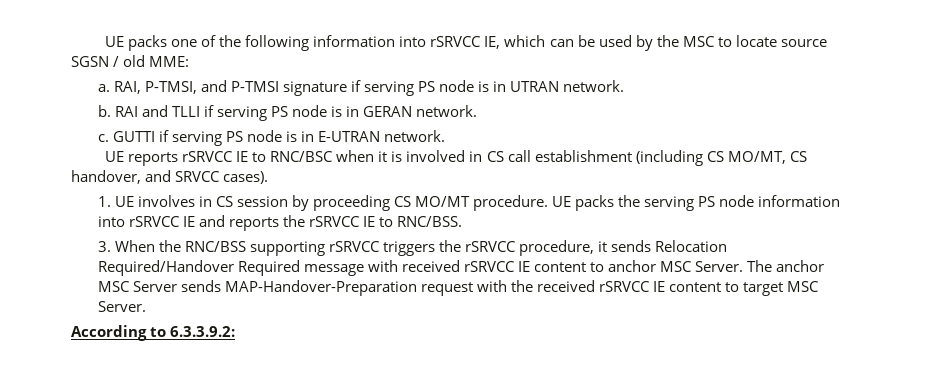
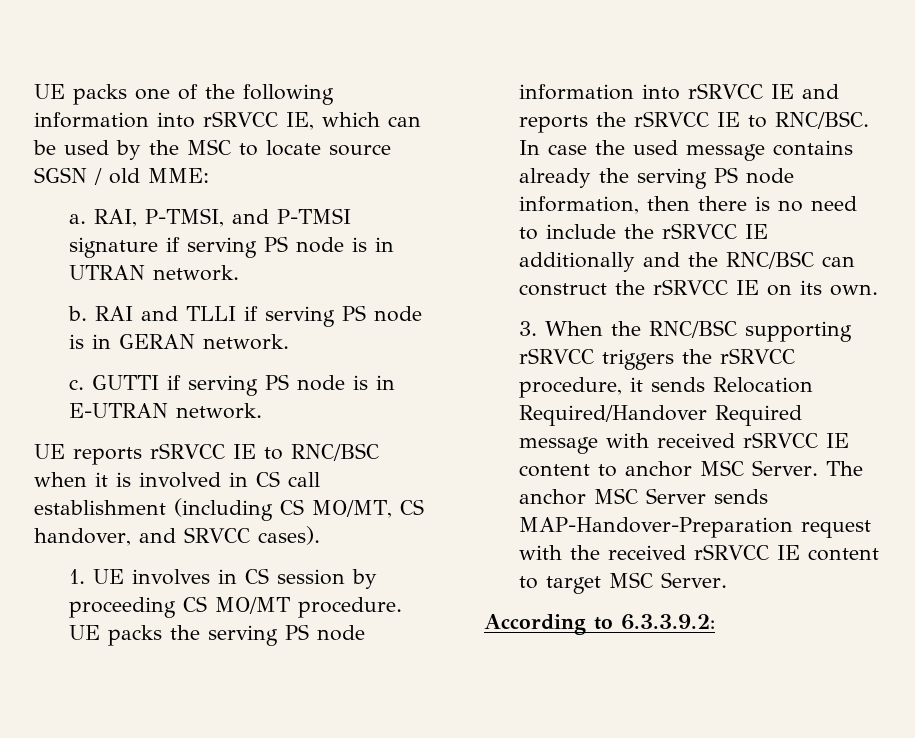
[396,216,462,227] RNC/BSS. -> [775,111,870,129] [519,140,854,161] [519,167,795,189] [519,196,858,214] [519,223,769,240] [519,251,856,272] [519,279,879,296] RNC/BSC. In case the used message contains already the serving PS node information, then there is no need to include the rSRVCC IE additionally and the RNC/BSC can construct the rSRVCC IE on its own.
[184,241,246,252] RNC/BSS -> [649,320,738,338] RNC/BSC

